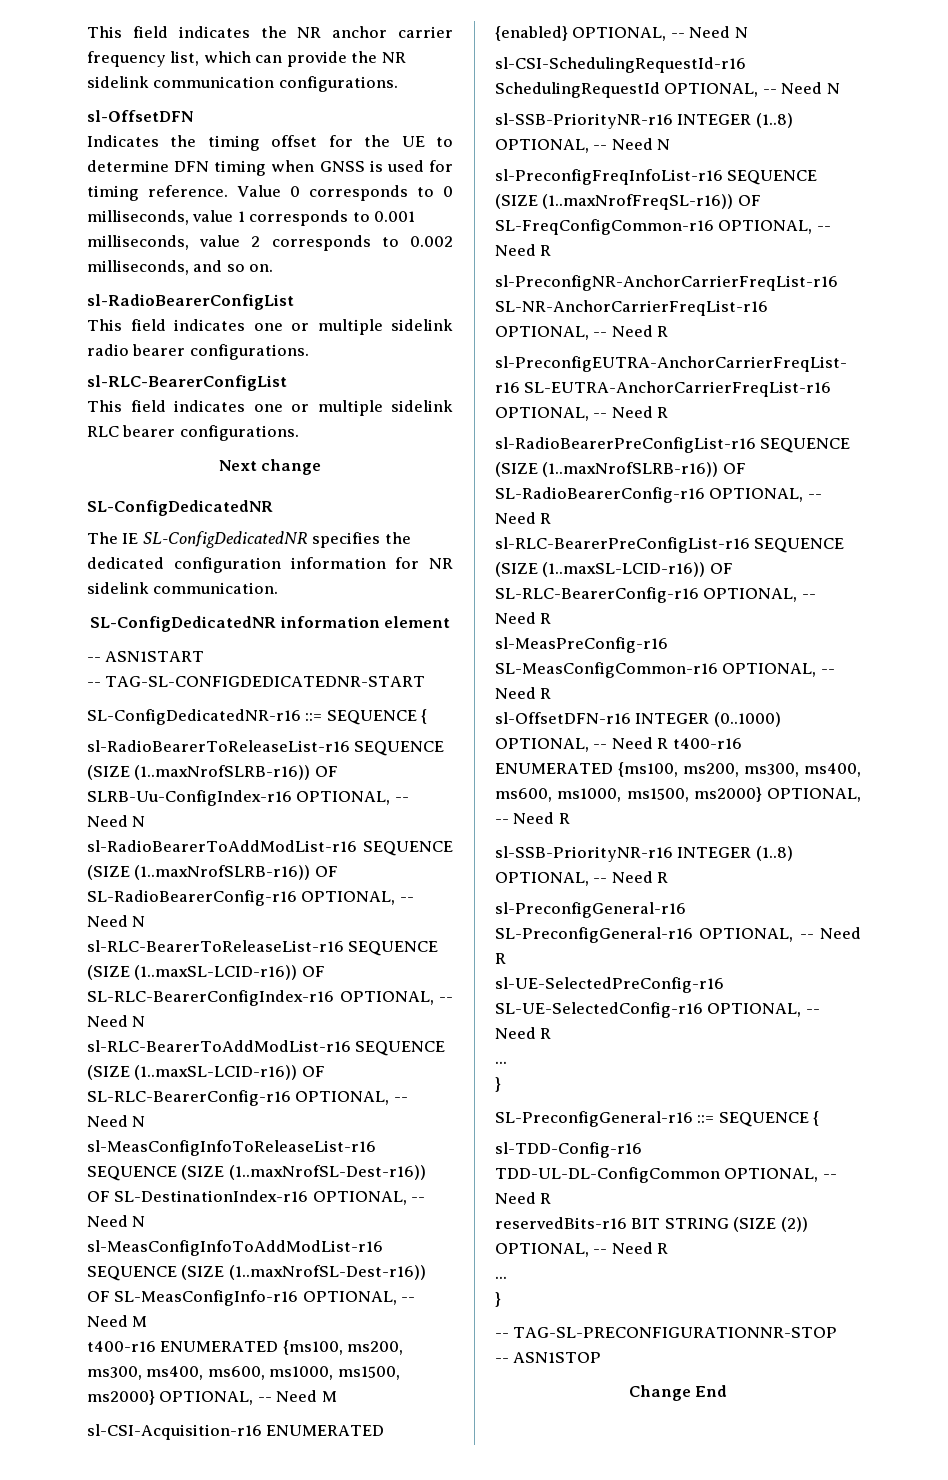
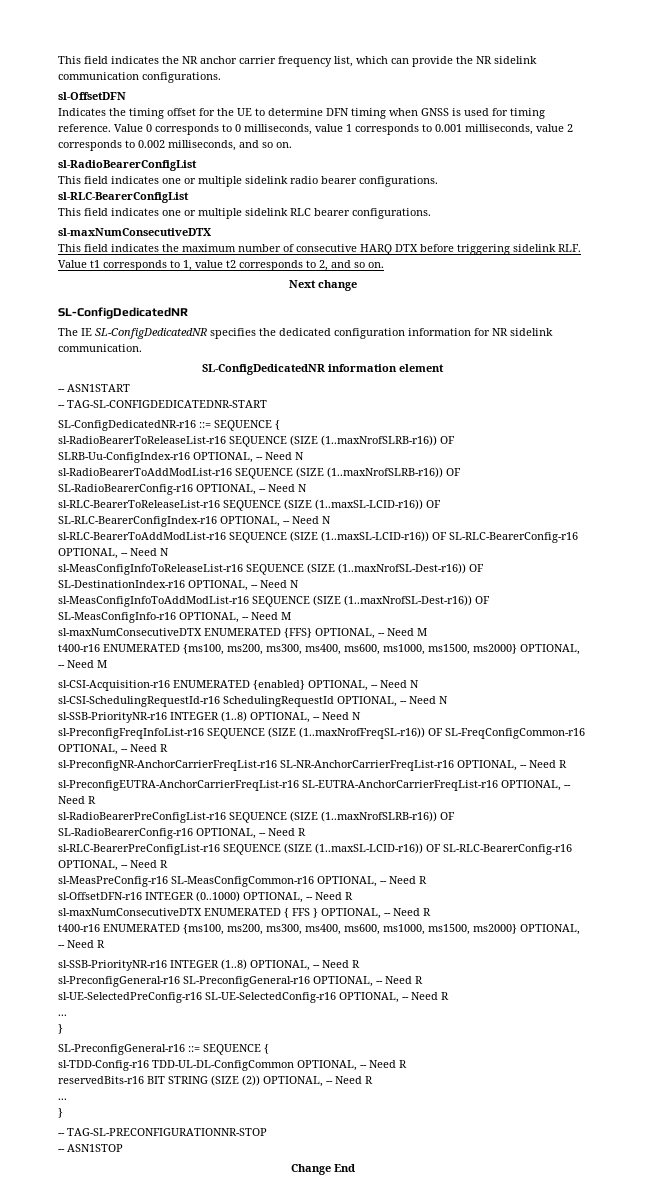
(299, 433) none -> [58,228,211,236] [58,244,581,255] [58,260,384,271] // sl-maxNumConsecutiveDTX // This field indicates the maximum number of consecutive HARQ DTX before triggering sidelink RLF. Value t1 corresponds to 1, value t2 corresponds to 2, and so on.
(148, 1321) none -> [58,628,427,639] // sl-maxNumConsecutiveDTX ENUMERATED {FFS} OPTIONAL, -- Need M
(669, 743) none -> [58,908,431,919] // sl-maxNumConsecutiveDTX ENUMERATED { FFS } OPTIONAL, -- Need R //

